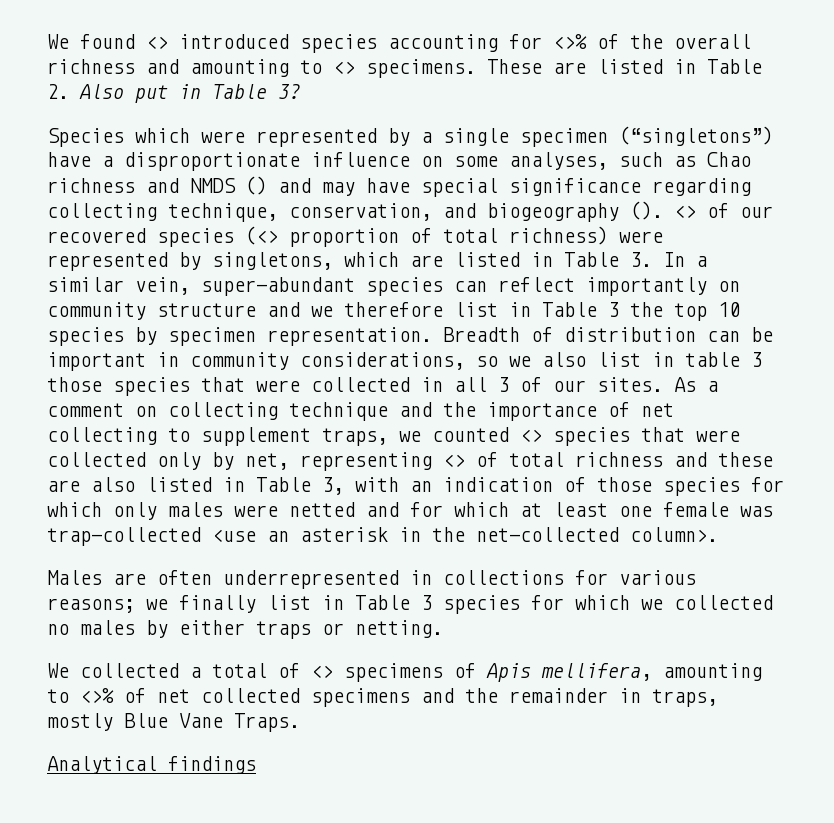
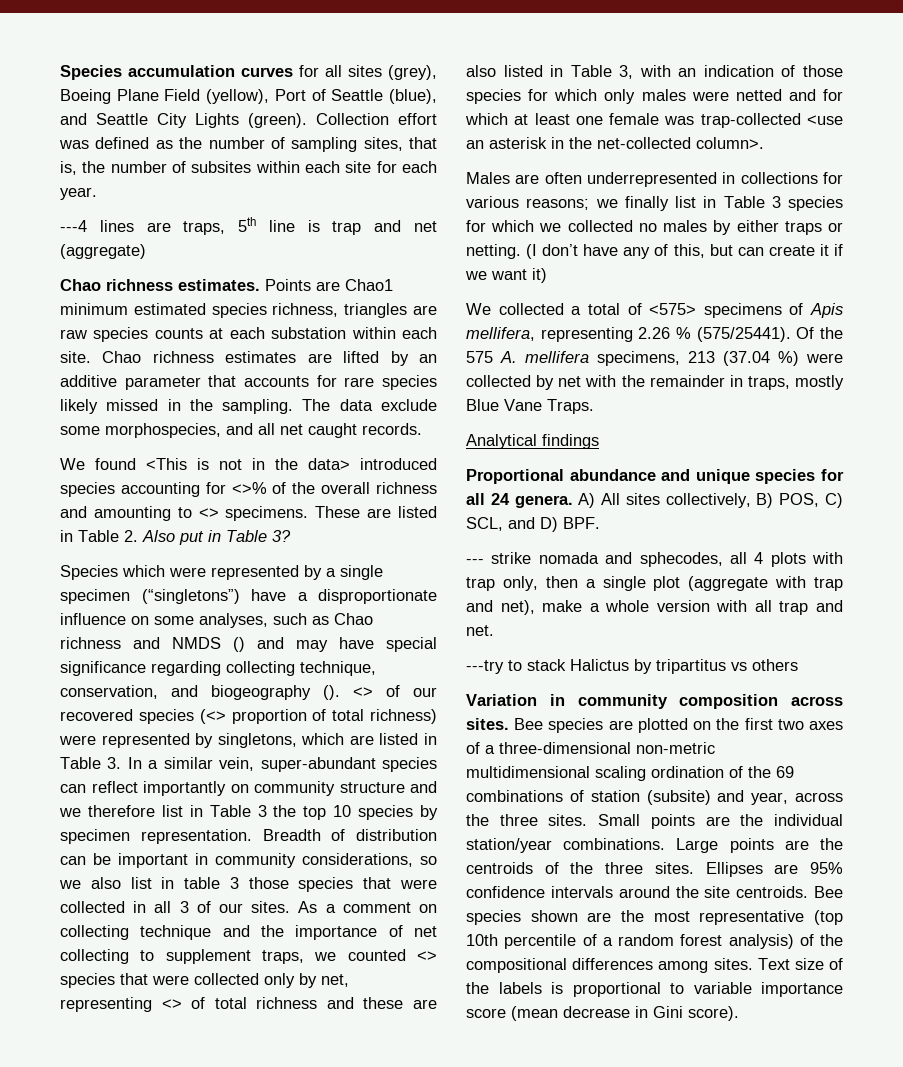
[47,34,168,49] We found <> -> [60,65,437,80] [60,89,438,104] [60,113,437,128] [59,137,437,152] [60,161,437,175] [60,187,97,200] [60,217,437,235] [60,244,146,259] [60,279,393,291] [60,303,438,318] [60,327,437,342] [60,351,437,366] [60,375,438,390] [60,399,437,414] [60,423,422,438] [60,458,350,470] Species accumulation curves for all sites (grey), Boeing Plane Field (yellow), Port of Seattle (blue), and Seattle City Lights (green). Collection effort was defined as the number of sampling sites, that is, the number of subsites within each site for each year. // ---4 lines are traps, 5th line is trap and net (aggregate) // Chao richness estimates. Points are Chao1 minimum estimated species richness, triangles are raw species counts at each substation within each site. Chao richness estimates are lifted by an additive parameter that accounts for rare species likely missed in the sampling. The data exclude some morphospecies, and all net caught records. // We found <This is not in the data>
(443, 629) none -> [526,244,843,259] [465,268,547,283] (I don’t have any of this, but can create it if we want it)
[311,665,333,678] <> -> [649,303,697,315] <575>
[663,663,762,681] [47,688,454,707] amounting to <>% of net collected specimens and -> [540,327,843,342] [466,351,843,366] [466,375,617,390] representing 2.26 % (575/25441). Of the 575 A. mellifera specimens, 213 (37.04 %) were collected by net with
(256, 765) none -> [466,469,844,484] [466,493,843,508] [466,517,600,532] [466,552,843,567] [466,576,843,591] [466,600,843,615] [466,625,494,636] [466,659,798,674] [466,694,843,709] [466,718,843,733] [466,742,715,754] [466,766,794,781] [466,790,843,805] [466,814,843,829] [466,838,843,853] [466,862,843,877] [466,886,843,898] [466,910,843,925] [466,934,843,949] [466,958,843,973] [466,982,843,997] [466,1006,739,1021] // Proportional abundance and unique species for all 24 genera. A) All sites collectively, B) POS, C) SCL, and D) BPF. // --- strike nomada and sphecodes, all 4 plots with trap only, then a single plot (aggregate with trap and net), make a whole version with all trap and net. // ---try to stack Halictus by tripartitus vs others // Variation in community composition across sites. Bee species are plotted on the first two axes of a three-dimensional non-metric multidimensional scaling ordination of the 69 combinations of station (subsite) and year, across the three sites. Small points are the individual station/year combinations. Large points are the centroids of the three sites. Ellipses are 95% confidence intervals around the site centroids. Bee species shown are the most representative (top 10th percentile of a random forest analysis) of the compositional differences among sites. Text size of the labels is proportional to variable importance score (mean decrease in Gini score).

